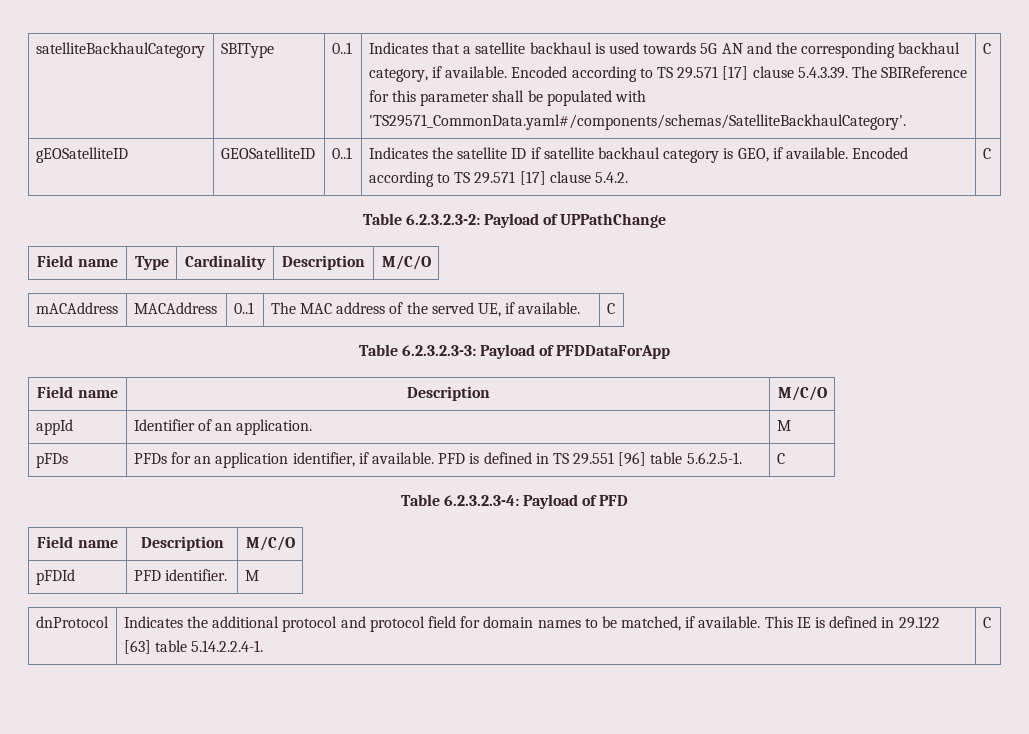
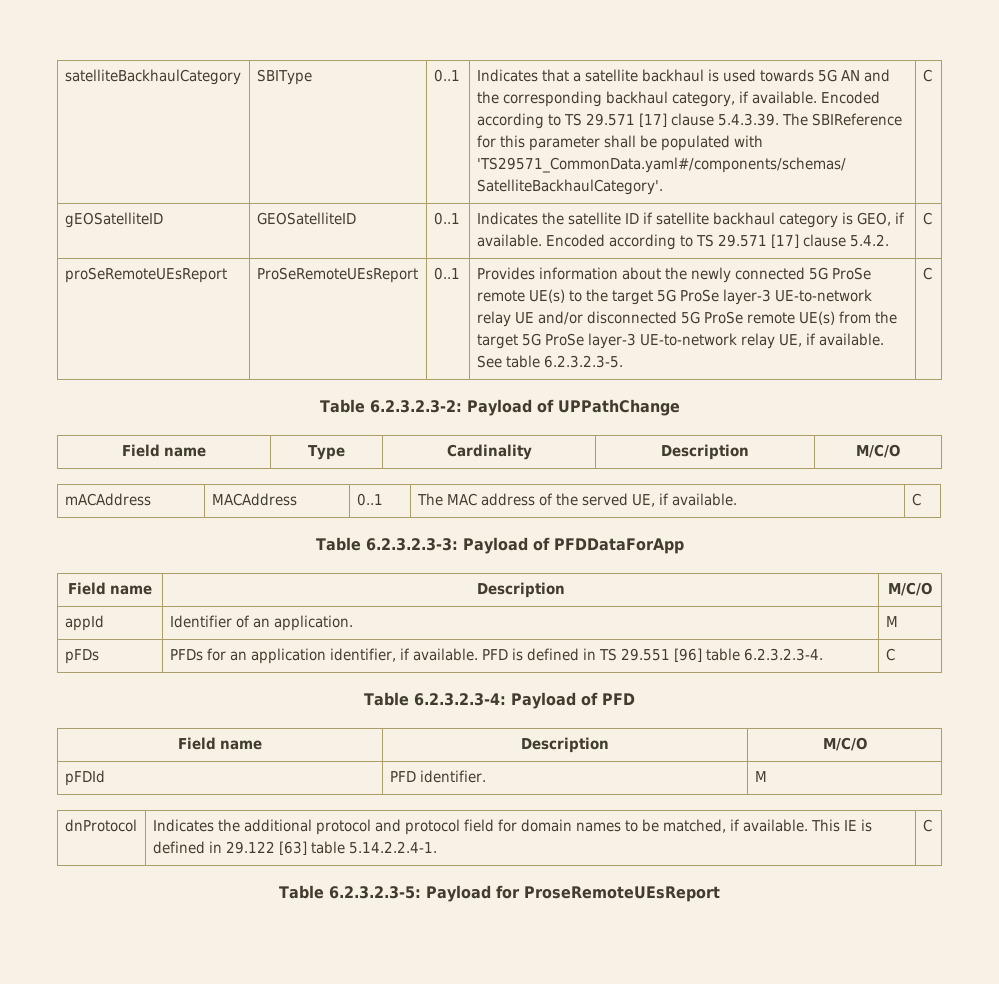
(991, 153) none -> [64,267,227,283] [256,267,418,283] [433,267,460,280] [476,267,871,283] [476,289,872,305] [476,311,897,327] [476,333,884,349] [476,355,623,368] [922,267,932,280] // proSeRemoteUEsReport | ProSeRemoteUEsReport | 0..1 | Provides information about the newly connected 5G ProSe remote UE(s) to the target 5G ProSe layer-3 UE-to-network relay UE and/or disconnected 5G ProSe remote UE(s) from the target 5G ProSe layer-3 UE-to-network relay UE, if available. See table 6.2.3.2.3-5. | C
[686,452,742,464] 5.6.2.5-1. -> [743,648,823,661] 6.2.3.2.3-4.
(991, 622) none -> [279,885,720,902] // Table 6.2.3.2.3-5: Payload for ProseRemoteUEsReport

